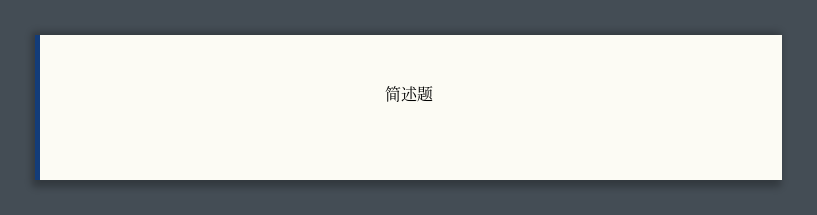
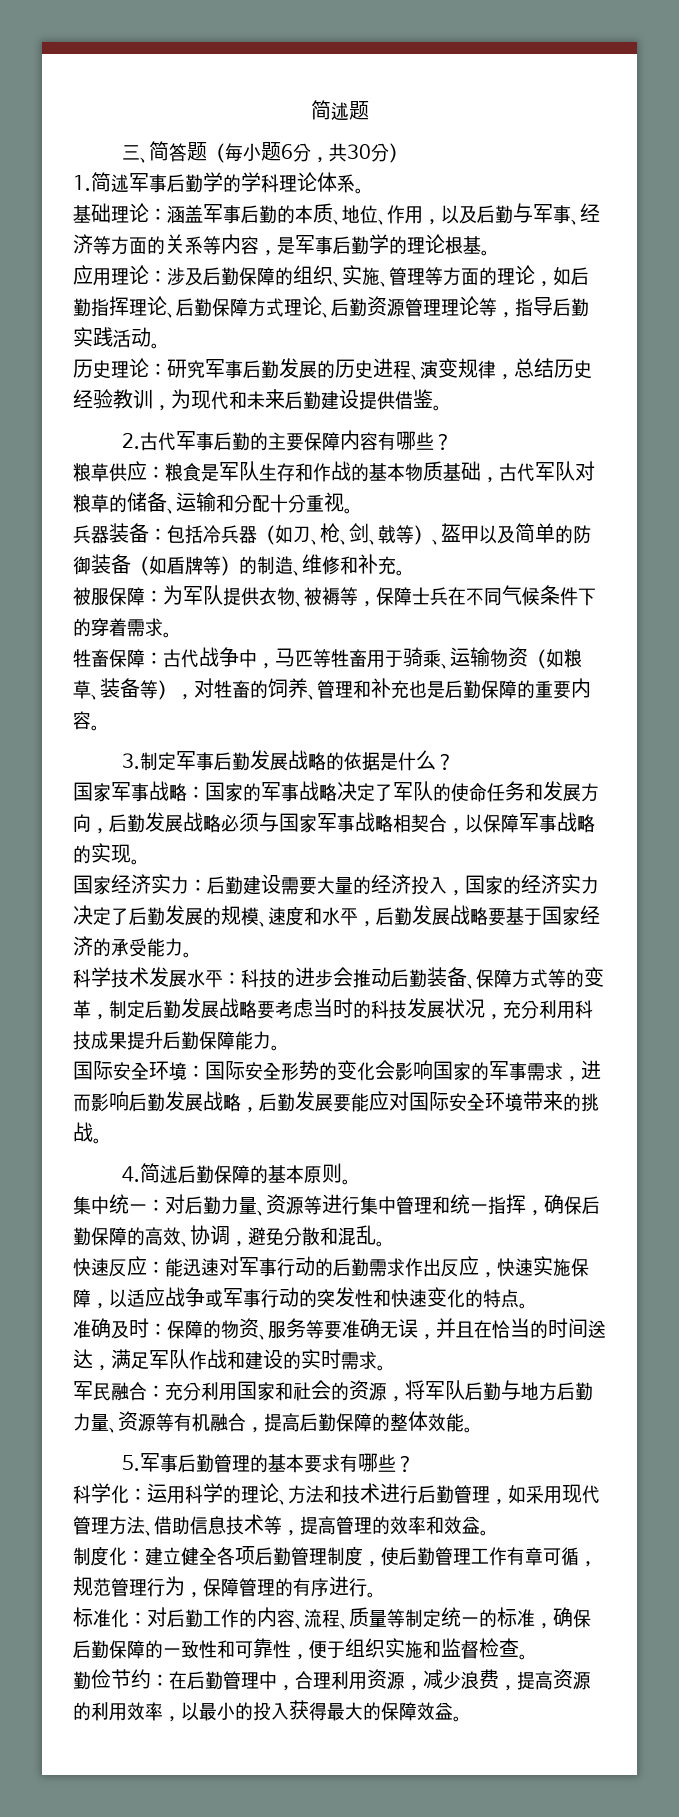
(433, 94) none -> [122,141,408,163] [73,172,364,194] [73,203,600,225] [73,234,490,256] [73,265,589,287] [73,296,589,318] [73,327,160,349] [73,358,592,380] [73,389,442,411] [122,430,453,451] [73,461,595,483] [73,492,353,514] [73,523,591,545] [73,554,405,576] [73,585,596,607] [73,618,172,638] [73,647,582,669] [73,678,591,700] [73,711,100,731] [122,750,455,771] [73,781,599,802] [73,812,595,834] [73,843,140,865] [73,874,599,896] [73,905,600,927] [73,936,192,958] [73,967,604,989] [73,998,593,1020] [73,1031,280,1051] [73,1060,601,1082] [73,1091,599,1113] [73,1122,102,1144] [122,1163,352,1185] [73,1194,600,1216] [73,1225,385,1247] [73,1256,589,1278] [73,1287,528,1309] [73,1318,606,1340] [73,1349,386,1371] [73,1380,593,1402] [73,1411,473,1433] [122,1453,415,1473] [73,1483,600,1505] [73,1514,489,1536] [73,1546,597,1567] [73,1576,376,1598] [73,1607,591,1629] [73,1638,528,1660] [73,1669,591,1691] [73,1700,462,1722] // 三、简答题（每小题6分，共30分） // 1.简述军事后勤学的学科理论体系。 // 基础理论：涵盖军事后勤的本质、地位、作用，以及后勤与军事、经济等方面的关系等内容，是军事后勤学的理论根基。 // 应用理论：涉及后勤保障的组织、实施、管理等方面的理论，如后勤指挥理论、后勤保障方式理论、后勤资源管理理论等，指导后勤实践活动。 // 历史理论：研究军事后勤发展的历史进程、演变规律，总结历史经验教训，为现代和未来后勤建设提供借鉴。 // 2.古代军事后勤的主要保障内容有哪些？ // 粮草供应：粮食是军队生存和作战的基本物质基础，古代军队对粮草的储备、运输和分配十分重视。 // 兵器装备：包括冷兵器（如刀、枪、剑、戟等）、盔甲以及简单的防御装备（如盾牌等）的制造、维修和补充。 // 被服保障：为军队提供衣物、被褥等，保障士兵在不同气候条件下的穿着需求。 // 牲畜保障：古代战争中，马匹等牲畜用于骑乘、运输物资（如粮草、装备等），对牲畜的饲养、管理和补充也是后勤保障的重要内容。 // 3.制定军事后勤发展战略的依据是什么？ // 国家军事战略：国家的军事战略决定了军队的使命任务和发展方向，后勤发展战略必须与国家军事战略相契合，以保障军事战略的实现。 // 国家经济实力：后勤建设需要大量的经济投入，国家的经济实力决定了后勤发展的规模、速度和水平，后勤发展战略要基于国家经济的承受能力。 // 科学技术发展水平：科技的进步会推动后勤装备、保障方式等的变革，制定后勤发展战略要考虑当时的科技发展状况，充分利用科技成果提升后勤保障能力。 // 国际安全环境：国际安全形势的变化会影响国家的军事需求，进而影响后勤发展战略，后勤发展要能应对国际安全环境带来的挑战。 // 4.简述后勤保障的基本原则。 // 集中统一：对后勤力量、资源等进行集中管理和统一指挥，确保后勤保障的高效、协调，避免分散和混乱。 // 快速反应：能迅速对军事行动的后勤需求作出反应，快速实施保障，以适应战争或军事行动的突发性和快速变化的特点。 // 准确及时：保障的物资、服务等要准确无误，并且在恰当的时间送达，满足军队作战和建设的实时需求。 // 军民融合：充分利用国家和社会的资源，将军队后勤与地方后勤力量、资源等有机融合，提高后勤保障的整体效能。 // 5.军事后勤管理的基本要求有哪些？ // 科学化：运用科学的理论、方法和技术进行后勤管理，如采用现代管理方法、借助信息技术等，提高管理的效率和效益。 // 制度化：建立健全各项后勤管理制度，使后勤管理工作有章可循，规范管理行为，保障管理的有序进行。 // 标准化：对后勤工作的内容、流程、质量等制定统一的标准，确保后勤保障的一致性和可靠性，便于组织实施和监督检查。 // 勤俭节约：在后勤管理中，合理利用资源，减少浪费，提高资源的利用效率，以最小的投入获得最大的保障效益。

